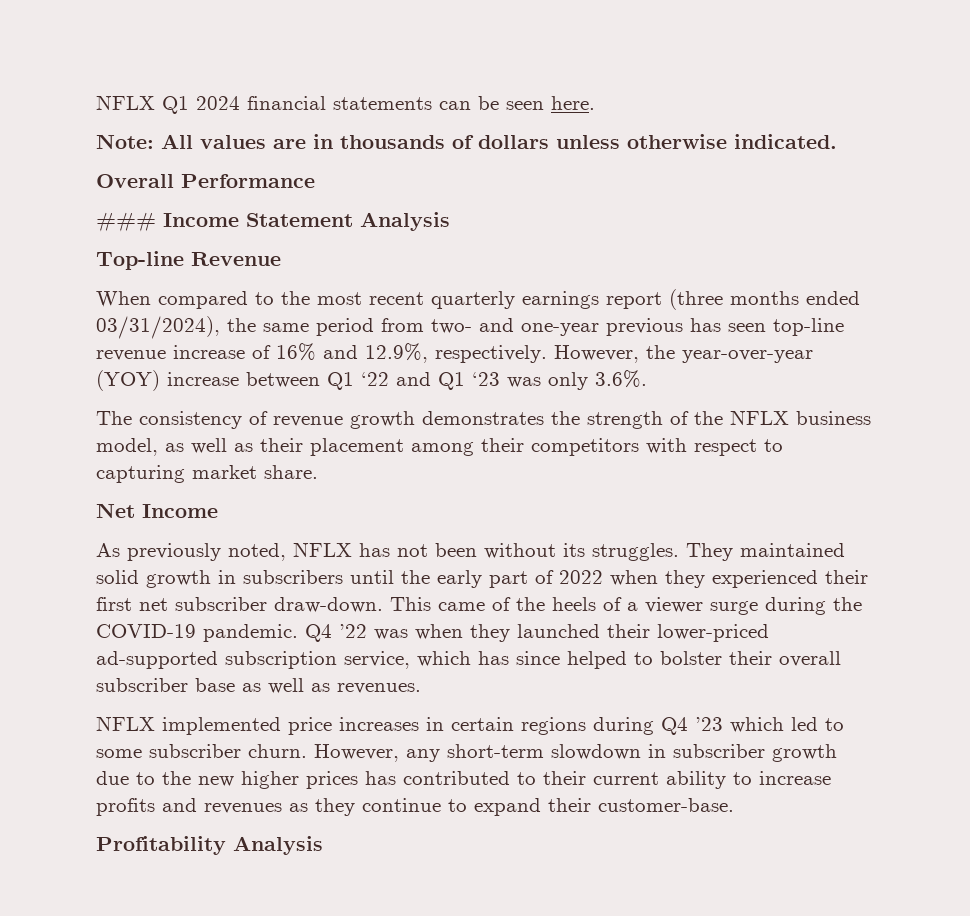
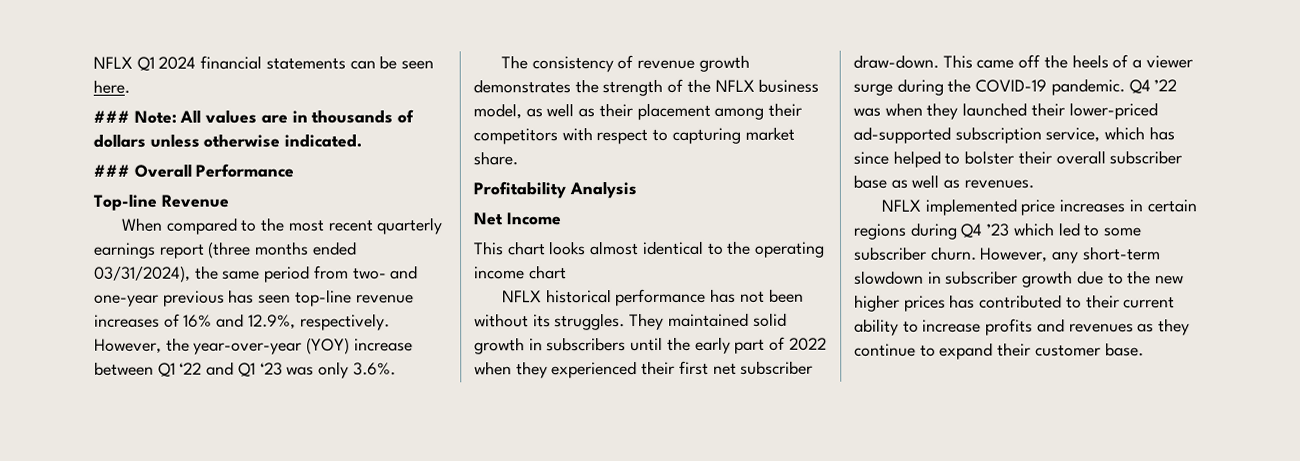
(595, 103) none -> [93,110,130,123] ###
(837, 141) none -> [93,164,130,177] ###
[96,212,450,232] // ### Income Statement Analysis -> (295, 170) none
[173,345,245,359] increase -> [94,314,160,328] increases
(318, 472) none -> [473,181,637,199] // Profitability Analysis
[96,542,352,561] As previously noted, NFLX -> [474,240,826,258] [474,265,567,280] [501,288,707,307] This chart looks almost identical to the operating income chart // NFLX historical performance
[492,597,511,611] of -> [1018,54,1041,69] off
[598,798,734,812] [96,836,323,855] customer-base. // Profitability Analysis -> [1034,342,1144,357] customer base.

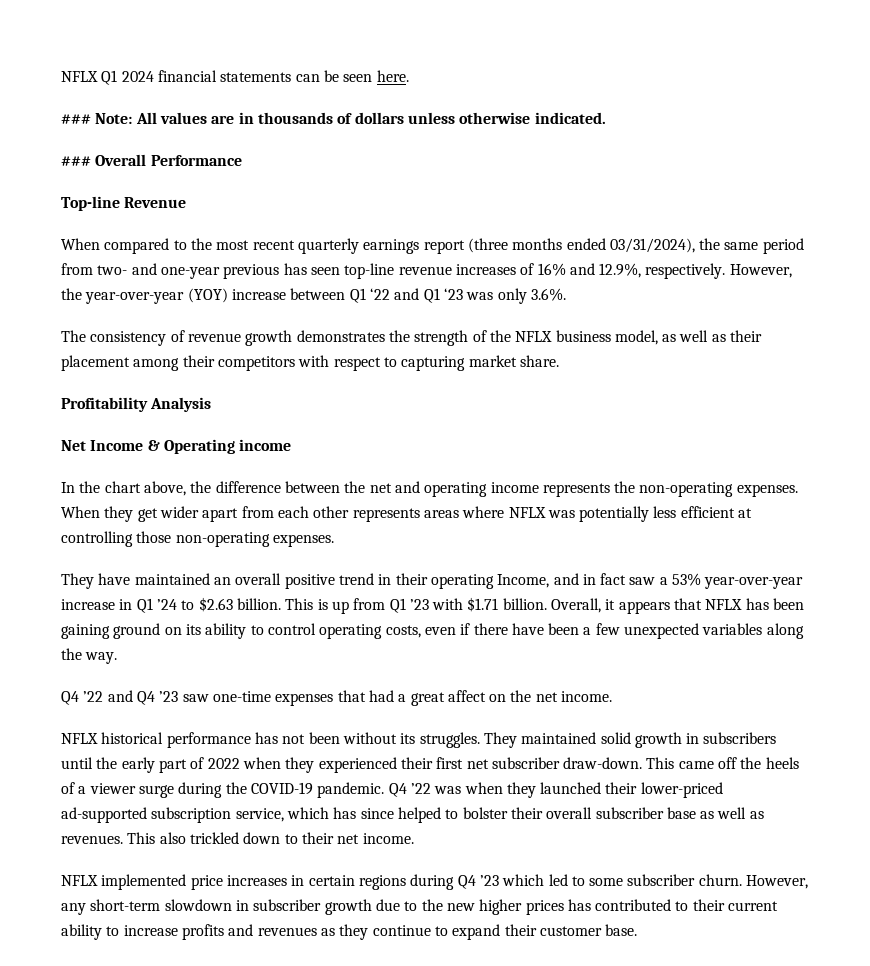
[474,240,826,258] [474,265,567,280] // This chart looks almost identical to the operating income chart -> [147,439,292,454] [61,481,798,497] [61,506,753,522] [61,531,334,547] [61,573,804,589] [61,597,805,614] [61,623,804,639] [61,648,118,664] [61,690,613,706] & Operating income // In the chart above, the difference between the net and operating income represents the non-operating expenses. When they get wider apart from each other represents areas where NFLX was potentially less efficient at controlling those non-operating expenses. // They have maintained an overall positive trend in their operating Income, and in fact saw a 53% year-over-year increase in Q1 ’24 to $2.63 billion. This is up from Q1 ’23 with $1.71 billion. Overall, it appears that NFLX has been gaining ground on its ability to control operating costs, even if there have been a few unexpected variables along the way. // Q4 ’22 and Q4 ’23 saw one-time expenses that had a great affect on the net income.
(1034, 184) none -> [127,832,414,844] This also trickled down to their net income.

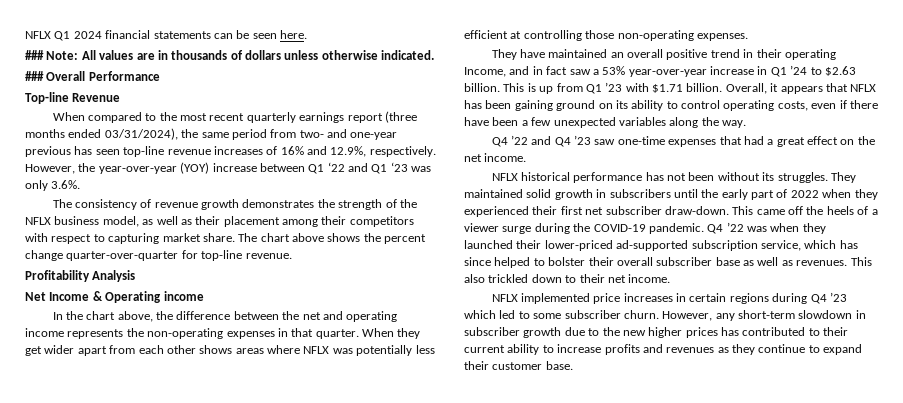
(559, 361) none -> [238,233,427,244] [25,250,292,261] The chart above shows the percent change quarter-over-quarter for top-line revenue.
[736,484,798,497] expenses. -> [226,328,359,339] expenses in that quarter.
[352,508,420,522] represents -> [199,345,233,354] shows
[447,690,486,702] affect -> [807,136,839,145] effect

